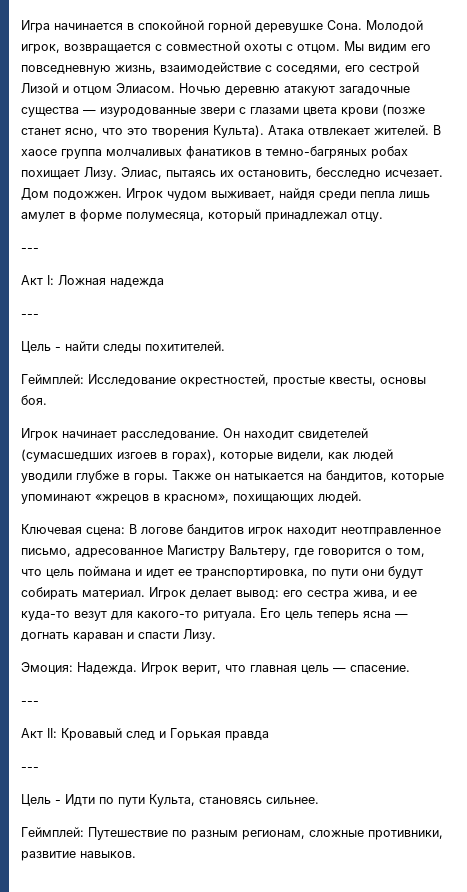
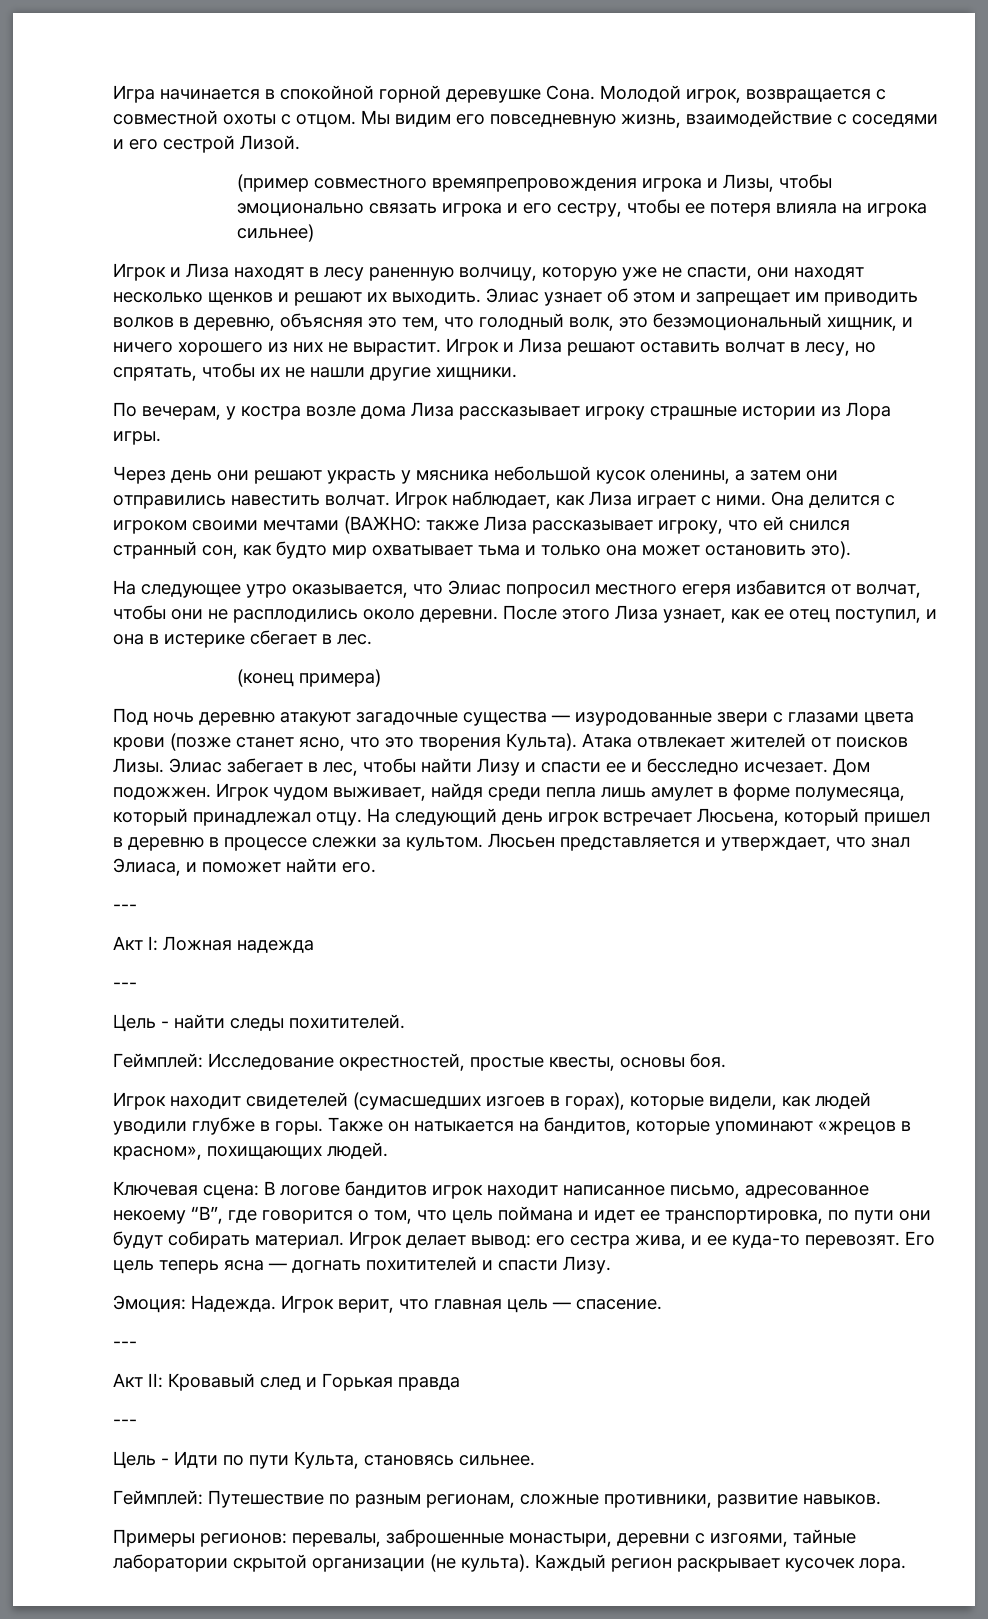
[276,62,419,75] [21,83,221,95] соседями, его сестрой Лизой и отцом Элиасом. Ночью -> [852,114,938,127] [113,135,300,153] [236,174,832,192] [236,199,927,217] [236,224,314,242] [113,263,864,281] [113,288,918,306] [113,313,913,331] [113,338,876,356] [113,363,517,381] [113,402,891,420] [113,431,161,445] [113,466,838,484] [113,491,895,509] [113,516,850,534] [113,541,851,559] [113,580,921,598] [113,605,937,623] [113,630,372,648] [236,669,381,687] [113,708,194,725] соседями и его сестрой Лизой. // (пример совместного времяпрепровождения игрока и Лизы, чтобы эмоционально связать игрока и его сестру, чтобы ее потеря влияла на игрока сильнее) // Игрок и Лиза находят в лесу раненную волчицу, которую уже не спасти, они находят несколько щенков и решают их выходить. Элиас узнает об этом и запрещает им приводить волков в деревню, объясняя это тем, что голодный волк, это безэмоциональный хищник, и ничего хорошего из них не вырастит. Игрок и Лиза решают оставить волчат в лесу, но спрятать, чтобы их не нашли другие хищники. // По вечерам, у костра возле дома Лиза рассказывает игроку страшные истории из Лора игры. // Через день они решают украсть у мясника небольшой кусок оленины, а затем они отправились навестить волчат. Игрок наблюдает, как Лиза играет с ними. Она делится с игроком своими мечтами (ВАЖНО: также Лиза рассказывает игроку, что ей снился странный сон, как будто мир охватывает тьма и только она может остановить это). // На следующее утро оказывается, что Элиас попросил местного егеря избавится от волчат, чтобы они не расплодились около деревни. После этого Лиза узнает, как ее отец поступил, и она в истерике сбегает в лес. // (конец примера) // Под ночь
[374,125,441,135] [21,146,408,159] [21,167,312,180] жителей. В хаосе группа молчаливых фанатиков в темно-багряных робах похищает Лизу. Элиас, пытаясь их остановить, -> [730,733,908,748] [113,758,642,776] жителей от поисков Лизы. Элиас забегает в лес, чтобы найти Лизу и спасти ее и
(383, 217) none -> [367,808,930,826] [113,833,910,851] [113,858,376,876] На следующий день игрок встречает Люсьена, который пришел в деревню в процессе слежки за культом. Люсьен представляется и утверждает, что знал Элиаса, и поможет найти его.
[62,428,240,441] начинает расследование. Он -> (166, 1101) none
[341,527,441,537] неотправленное -> [563,1185,665,1196] написанное
[167,545,290,558] Магистру Вальтеру, -> [113,1206,223,1224] некоему “В”,
[74,611,256,621] везут для какого-то ритуала. -> [805,1235,900,1249] перевозят.
[73,632,123,642] караван -> [366,1256,477,1271] похитителей
(136, 854) none -> [113,1529,856,1547] [113,1554,906,1572] // Примеры регионов: перевалы, заброшенные монастыри, деревни с изгоями, тайные лаборатории скрытой организации (не культа). Каждый регион раскрывает кусочек лора.

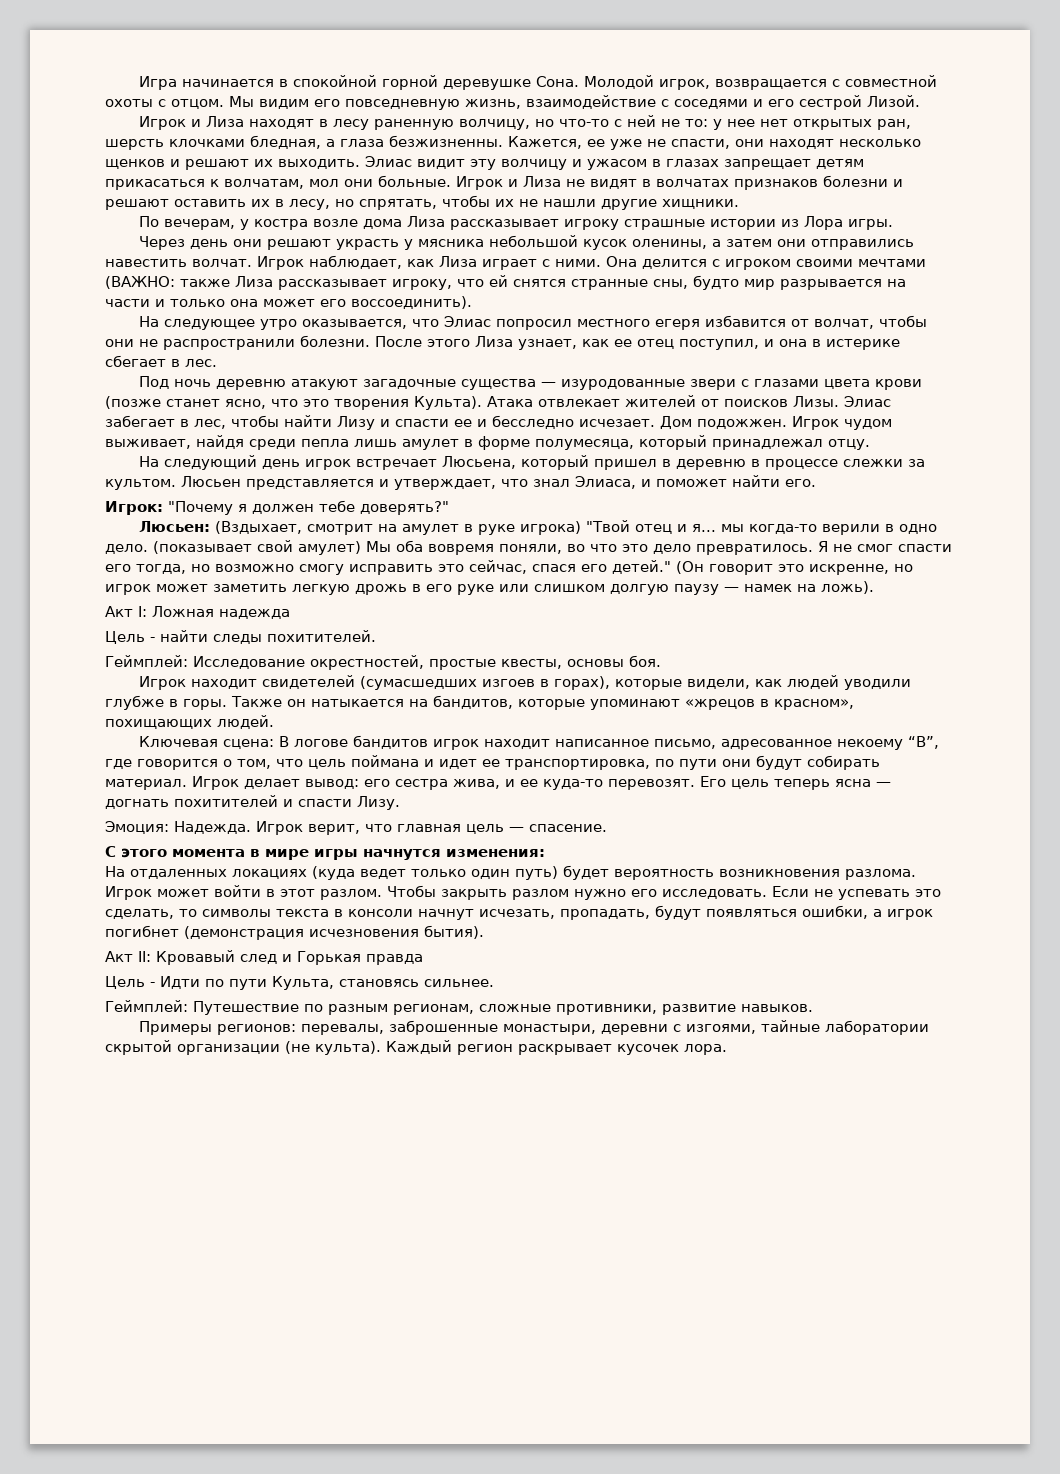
[236,174,832,192] [236,199,927,217] [236,224,314,242] // (пример совместного времяпрепровождения игрока и Лизы, чтобы эмоционально связать игрока и его сестру, чтобы ее потеря влияла на игрока сильнее) -> (920, 101) none
[542,267,617,281] которую -> [534,115,911,130] [105,135,605,150] но что-то с ней не то: у нее нет открытых ран, шерсть клочками бледная, а глаза безжизненны. Кажется, ее
[544,288,918,306] [113,313,913,331] [113,338,562,356] узнает об этом и запрещает им приводить волков в деревню, объясняя это тем, что голодный волк, это безэмоциональный хищник, и ничего хорошего из них не вырастит. Игрок и Лиза -> [417,159,864,170] [105,175,903,190] видит эту волчицу и ужасом в глазах запрещает детям прикасаться к волчатам, мол они больные. Игрок и Лиза не видят в волчатах признаков болезни и
[725,342,785,353] волчат -> [251,199,270,207] их
[789,520,850,531] [113,541,520,559] снился странный сон, как будто мир охватывает тьма -> [513,275,906,290] [105,299,150,307] снятся странные сны, будто мир разрывается на части
[705,541,851,559] остановить это). -> [320,296,472,309] его воссоединить).
[233,609,498,623] расплодились около деревни. -> [163,335,370,350] распространили болезни.
[236,669,381,687] // (конец примера) -> (217, 363) none
(362, 819) none -> (870, 444) //
[113,904,137,911] --- -> [105,500,449,515] [138,520,937,535] [105,540,952,555] [105,560,913,575] [105,581,874,595] Игрок: "Почему я должен тебе доверять?" // Люсьен: (Вздыхает, смотрит на амулет в руке игрока) "Твой отец и я... мы когда-то верили в одно дело. (показывает свой амулет) Мы оба вовремя поняли, во что это дело превратилось. Я не смог спасти его тогда, но возможно смогу исправить это сейчас, спася его детей." (Он говорит это искренне, но игрок может заметить легкую дрожь в его руке или слишком долгую паузу — намек на ложь).
[113,982,137,989] // --- -> (290, 614) none
[113,1341,137,1348] --- -> [105,846,545,860] [105,865,916,880] [105,885,941,900] [105,905,933,920] [105,925,484,940] С этого момента в мире игры начнутся изменения: // На отдаленных локациях (куда ведет только один путь) будет вероятность возникновения разлома. Игрок может войти в этот разлом. Чтобы закрыть разлом нужно его исследовать. Если не успевать это сделать, то символы текста в консоли начнут исчезать, пропадать, будут появляться ошибки, а игрок погибнет (демонстрация исчезновения бытия).
[113,1419,137,1426] // --- -> (423, 959) none

